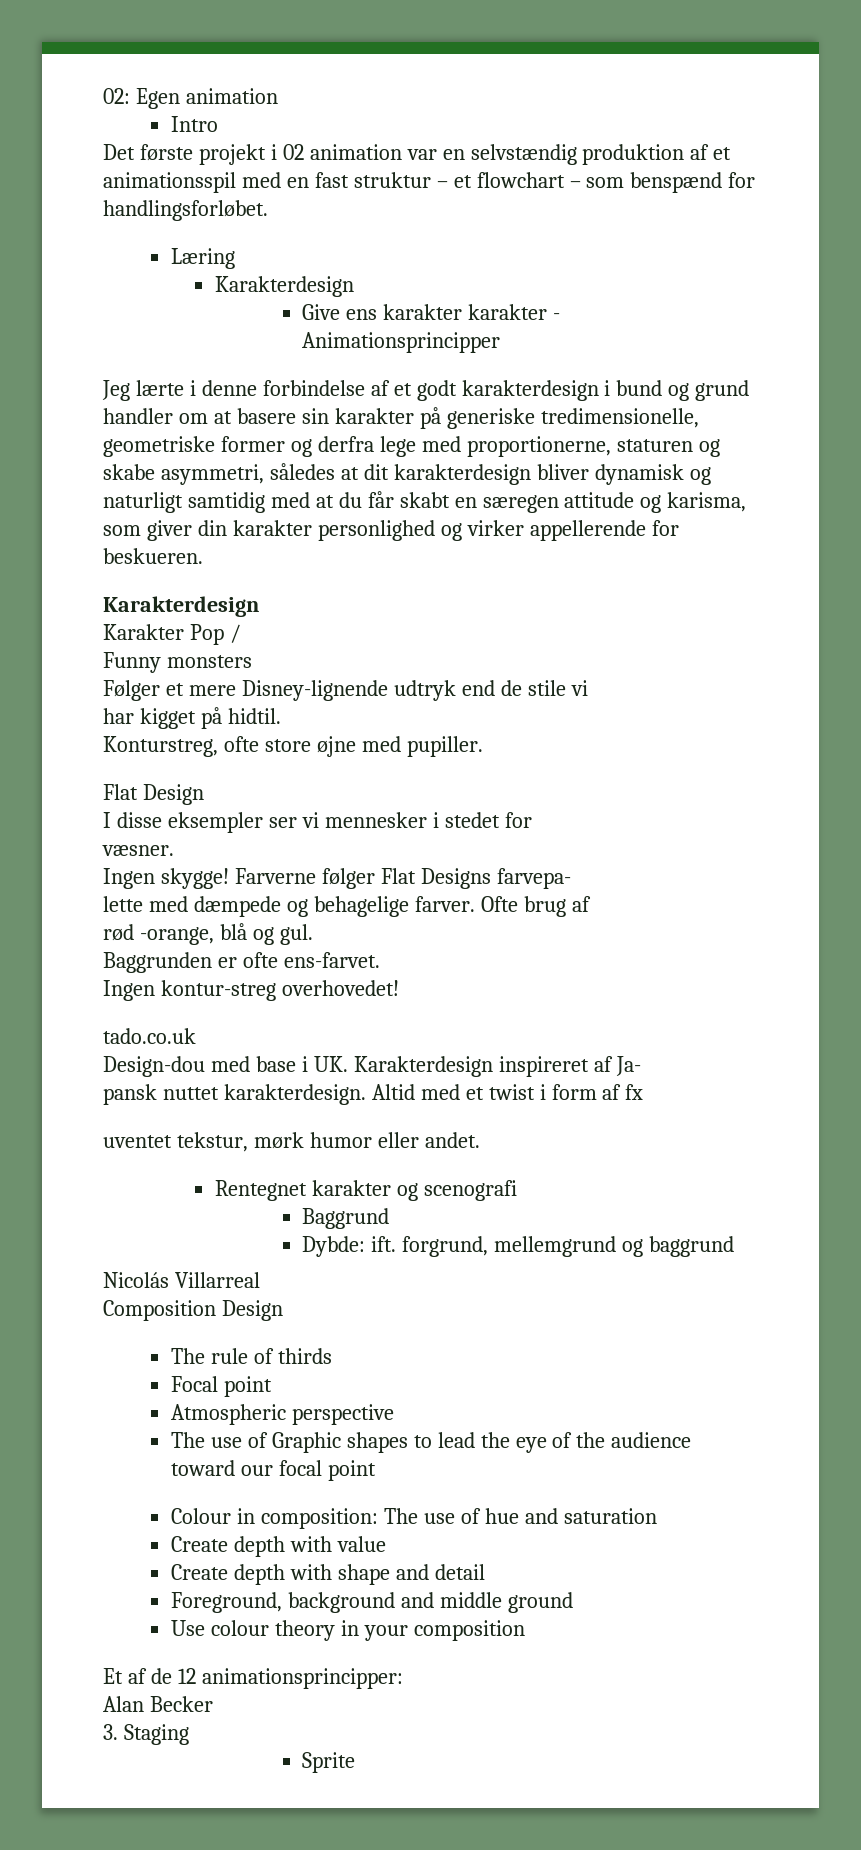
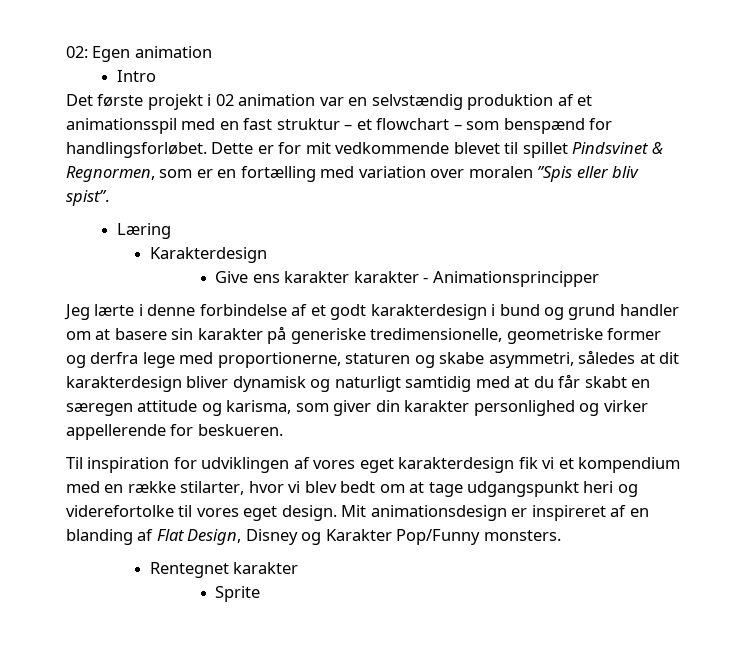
(268, 210) none -> [211,142,663,158] [66,166,640,182] [66,190,109,206] Dette er for mit vedkommende blevet til spillet Pindsvinet & Regnormen, som er en fortælling med variation over moralen ”Spis eller bliv spist”.
[103,596,259,617] [103,624,241,645] [103,652,252,673] [103,680,588,701] [103,707,281,729] [103,736,483,757] [103,784,204,805] [103,812,532,833] [102,845,174,856] [103,868,571,889] [103,896,591,917] [103,923,313,945] [103,952,380,973] [103,980,399,1001] [103,1028,196,1044] [103,1056,641,1077] [103,1084,644,1105] [103,1132,480,1152] [214,1180,517,1201] [302,1208,390,1229] [302,1236,735,1257] [103,1272,260,1288] [103,1300,283,1321] [170,1348,332,1364] [170,1376,272,1397] [170,1404,394,1425] [170,1432,692,1453] [170,1460,376,1481] [170,1508,657,1529] [170,1536,386,1557] [170,1564,485,1585] [170,1592,573,1613] [170,1620,525,1641] [103,1668,403,1689] [103,1696,213,1712] [103,1724,189,1745] Karakterdesign // Karakter Pop / // Funny monsters // Følger et mere Disney-lignende udtryk end de stile vi // har kigget på hidtil. // Konturstreg, ofte store øjne med pupiller. // Flat Design // I disse eksempler ser vi mennesker i stedet for // væsner. // Ingen skygge! Farverne følger Flat Designs farvepa- // lette med dæmpede og behagelige farver. Ofte brug af // rød -orange, blå og gul. // Baggrunden er ofte ens-farvet. // Ingen kontur-streg overhovedet! // tado.co.uk // Design-dou med base i UK. Karakterdesign inspireret af Ja- // pansk nuttet karakterdesign. Altid med et twist i form af fx // uventet tekstur, mørk humor eller andet. // Rentegnet karakter og scenografi // Baggrund // Dybde: ift. forgrund, mellemgrund og baggrund // Nicolás Villarreal // Composition Design // The rule of thirds // Focal point // Atmospheric perspective // The use of Graphic shapes to lead the eye of the audience toward our focal point // Colour in composition: The use of hue and saturation // Create depth with value // Create depth with shape and detail // Foreground, background and middle ground // Use colour theory in your composition // Et af de 12 animationsprincipper: // Alan Becker // 3. Staging -> [66,457,681,473] [66,481,638,497] [66,505,649,521] [66,529,561,545] [149,562,299,578] Til inspiration for udviklingen af vores eget karakterdesign fik vi et kompendium med en række stilarter, hvor vi blev bedt om at tage udgangspunkt heri og viderefortolke til vores eget design. Mit animationsdesign er inspireret af en blanding af Flat Design, Disney og Karakter Pop/Funny monsters. // Rentegnet karakter

